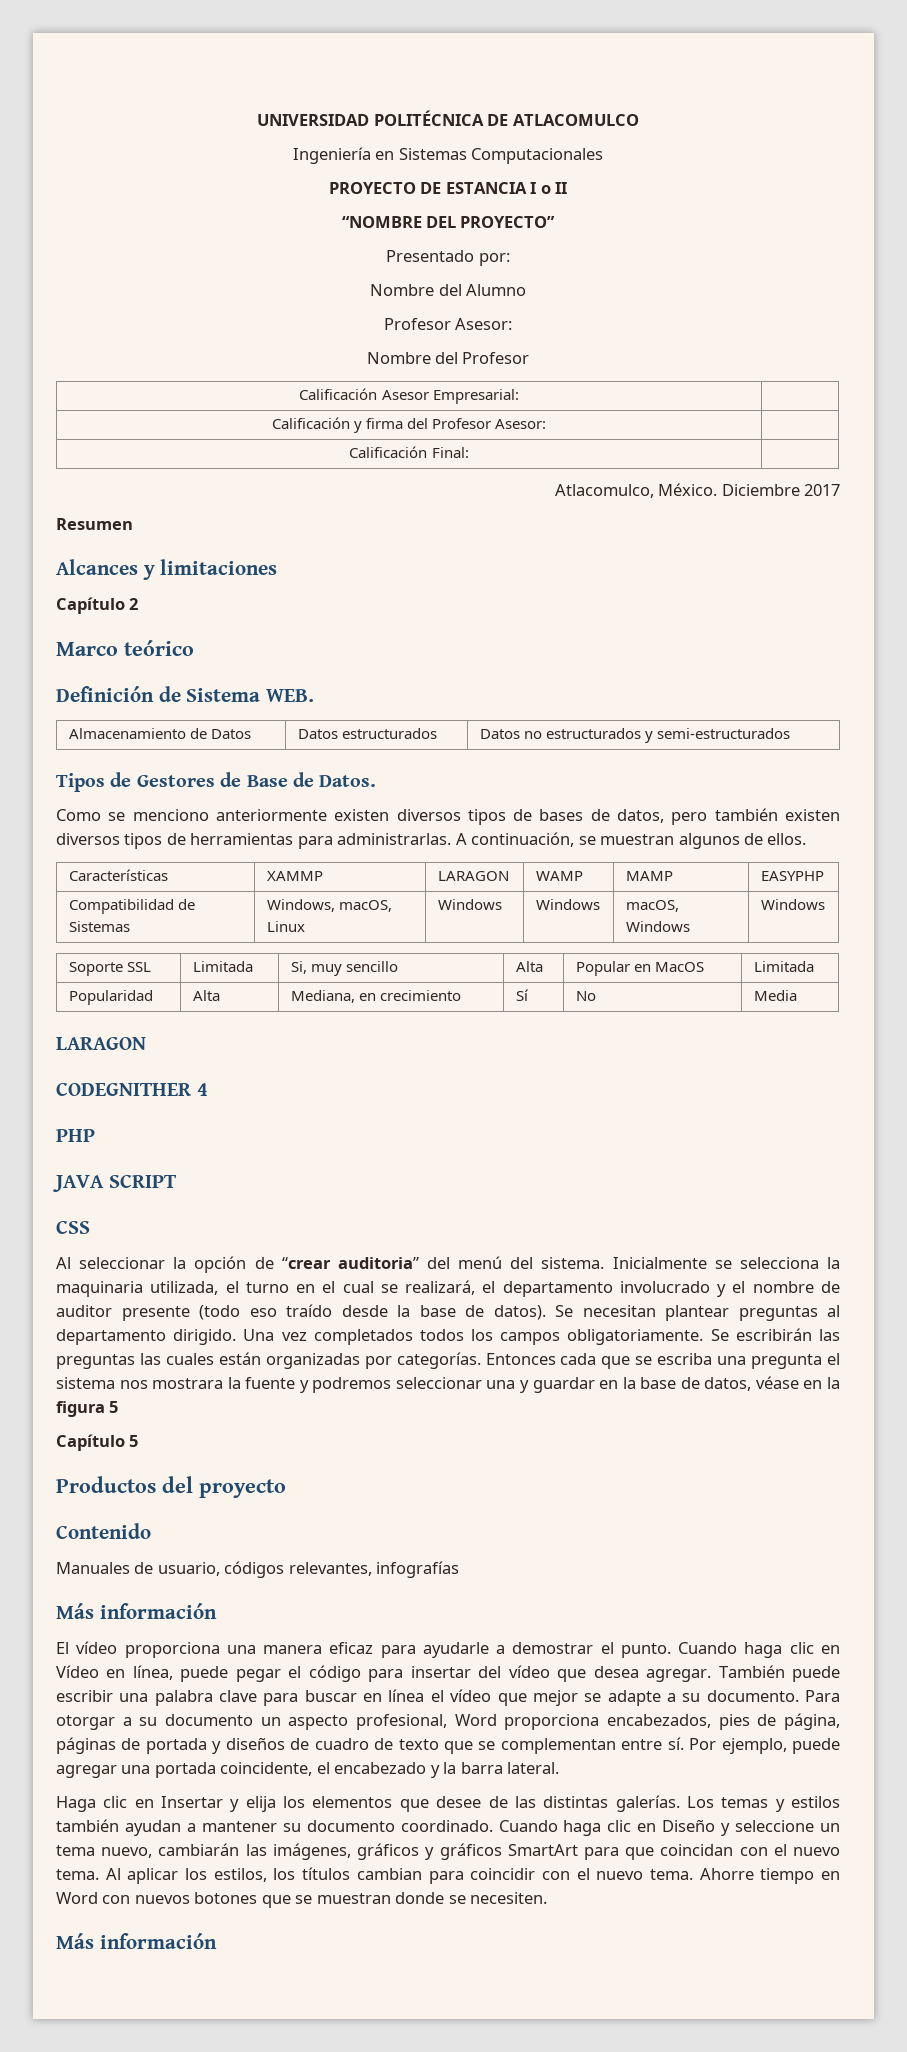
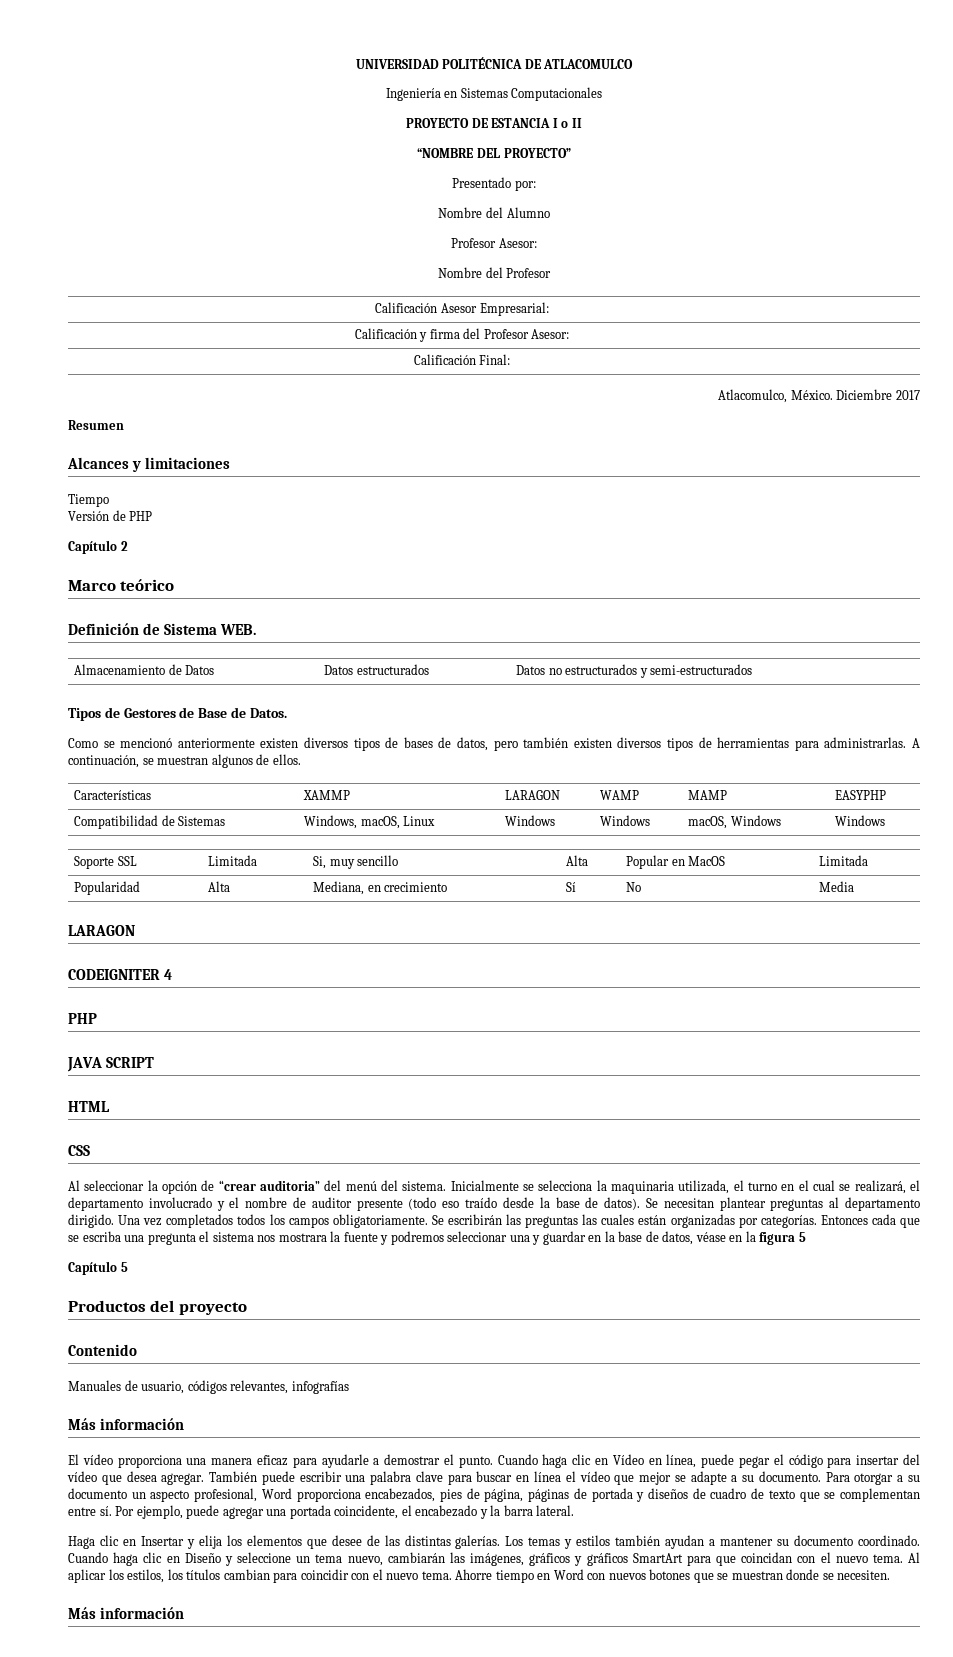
(278, 567) none -> [68,494,109,507] [68,510,153,521] // Tiempo // Versión de PHP
[132,809,209,821] menciono -> [120,738,173,748] mencionó
[56,1083,192,1096] CODEGNITHER -> [68,969,160,980] CODEIGNITER
(177, 1181) none -> [68,1101,110,1112] // HTML

